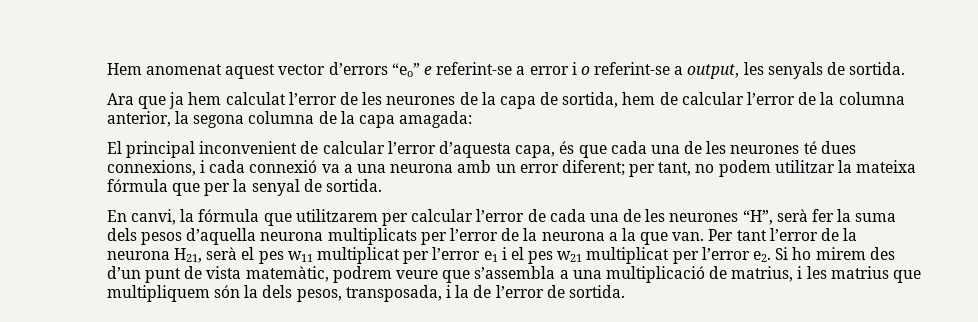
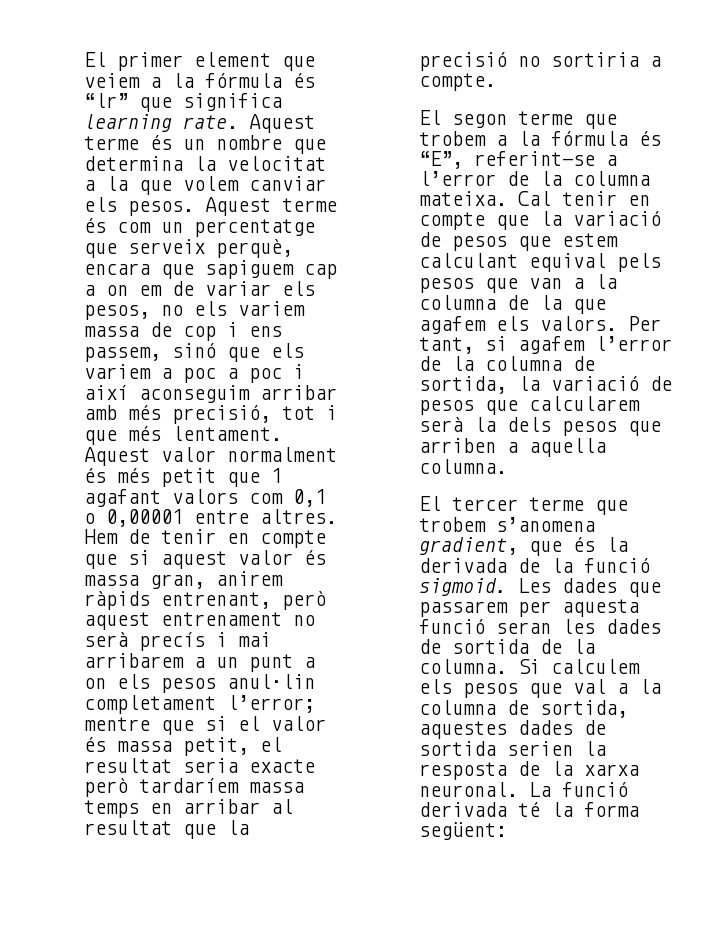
[106,62,906,79] [106,92,905,109] [106,111,473,128] [106,141,856,158] [106,160,917,177] [106,179,383,196] [106,209,897,226] [106,228,858,245] [106,247,895,264] [106,266,922,283] [106,285,625,302] Hem anomenat aquest vector d’errors “eo” e referint-se a error i o referint-se a output, les senyals de sortida. // Ara que ja hem calculat l’error de les neurones de la capa de sortida, hem de calcular l’error de la columna anterior, la segona columna de la capa amagada: // El principal inconvenient de calcular l’error d’aquesta capa, és que cada una de les neurones té dues connexions, i cada connexió va a una neurona amb un error diferent; per tant, no podem utilitzar la mateixa fórmula que per la senyal de sortida. // En canvi, la fórmula que utilitzarem per calcular l’error de cada una de les neurones “H”, serà fer la suma dels pesos d’aquella neurona multiplicats per l’error de la neurona a la que van. Per tant l’error de la neurona H21, serà el pes w11 multiplicat per l’error e1 i el pes w21 multiplicat per l’error e2. Si ho mirem des d’un punt de vista matemàtic, podrem veure que s’assembla a una multiplicació de matrius, i les matrius que multipliquem són la dels pesos, transposada, i la de l’error de sortida. -> [84,52,316,71] [84,73,316,88] [84,93,283,112] [84,114,316,133] [84,135,327,154] [84,156,327,171] [84,176,327,195] [84,197,338,216] [84,218,316,237] [84,239,294,258] [84,260,338,279] [84,281,316,296] [84,301,306,320] [84,322,283,341] [84,343,305,362] [84,364,305,383] [84,385,338,403] [84,405,338,424] [84,426,283,445] [84,447,338,466] [84,468,283,487] [84,489,327,507] [84,509,338,527] [84,529,327,548] [84,550,327,569] [84,571,284,589] [84,591,327,610] [84,612,316,630] [84,632,272,651] [84,653,316,672] [84,674,316,693] [84,695,316,714] [84,716,327,735] [84,737,283,756] [84,758,316,773] [84,778,305,797] [84,799,294,818] [84,820,250,839] [419,52,662,71] [419,73,497,91] [419,110,618,129] [419,131,662,146] [419,151,618,169] [419,171,651,186] [419,191,651,206] [419,211,662,230] [419,232,619,251] [419,253,662,272] [419,274,618,293] [419,295,607,314] [419,316,662,334] [419,336,673,354] [419,356,596,371] [419,376,673,394] [419,396,641,415] [419,417,662,436] [419,438,607,457] [419,459,508,474] [419,496,629,515] [419,517,596,532] [419,537,629,556] [419,558,651,573] [419,578,662,597] [419,599,640,617] [419,619,662,634] [419,639,596,654] [419,659,641,674] [419,679,662,698] [419,700,629,718] [419,720,607,739] [419,741,607,756] [419,761,640,780] [419,782,629,797] [419,802,640,817] [419,822,508,840] El primer element que veiem a la fórmula és “lr” que significa learning rate. Aquest terme és un nombre que determina la velocitat a la que volem canviar els pesos. Aquest terme és com un percentatge que serveix perquè, encara que sapiguem cap a on em de variar els pesos, no els variem massa de cop i ens passem, sinó que els variem a poc a poc i així aconseguim arribar amb més precisió, tot i que més lentament. Aquest valor normalment és més petit que 1 agafant valors com 0,1 o 0,00001 entre altres. Hem de tenir en compte que si aquest valor és massa gran, anirem ràpids entrenant, però aquest entrenament no serà precís i mai arribarem a un punt a on els pesos anul·lin completament l’error; mentre que si el valor és massa petit, el resultat seria exacte però tardaríem massa temps en arribar al resultat que la precisió no sortiria a compte. // El segon terme que trobem a la fórmula és “E”, referint-se a l’error de la columna mateixa. Cal tenir en compte que la variació de pesos que estem calculant equival pels pesos que van a la columna de la que agafem els valors. Per tant, si agafem l’error de la columna de sortida, la variació de pesos que calcularem serà la dels pesos que arriben a aquella columna. // El tercer terme que trobem s’anomena gradient, que és la derivada de la funció sigmoid. Les dades que passarem per aquesta funció seran les dades de sortida de la columna. Si calculem els pesos que val a la columna de sortida, aquestes dades de sortida serien la resposta de la xarxa neuronal. La funció derivada té la forma següent:

